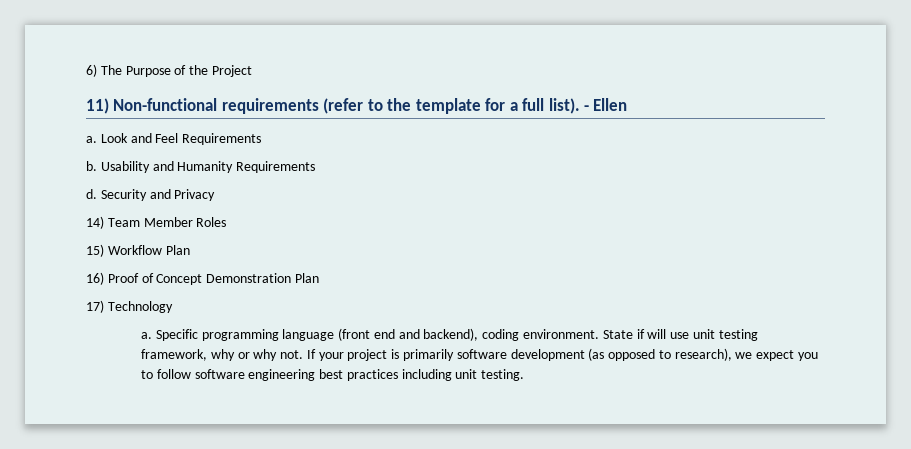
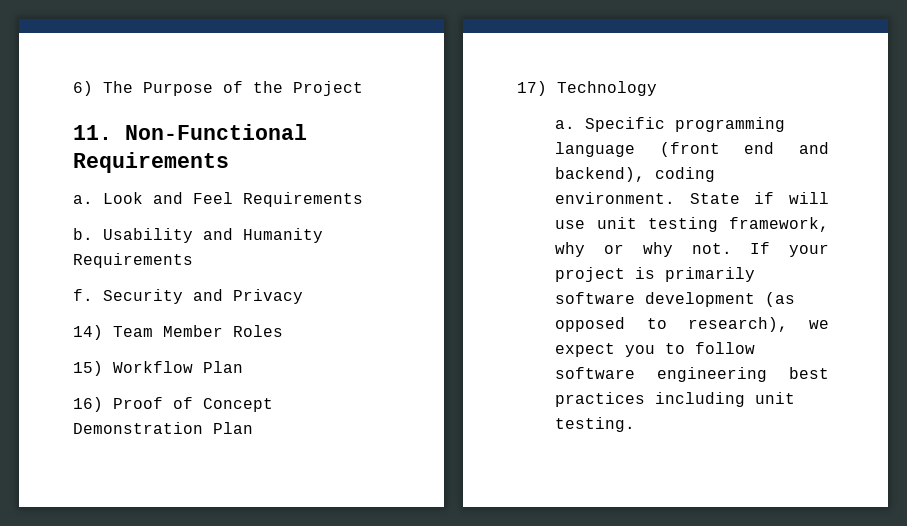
[86,98,628,114] 11) Non-functional requirements (refer to the template for a full list). - Ellen -> [73,124,307,140] [73,152,229,173] 11. Non-Functional Requirements
[86,189,97,199] d. -> [73,289,93,301] f.

